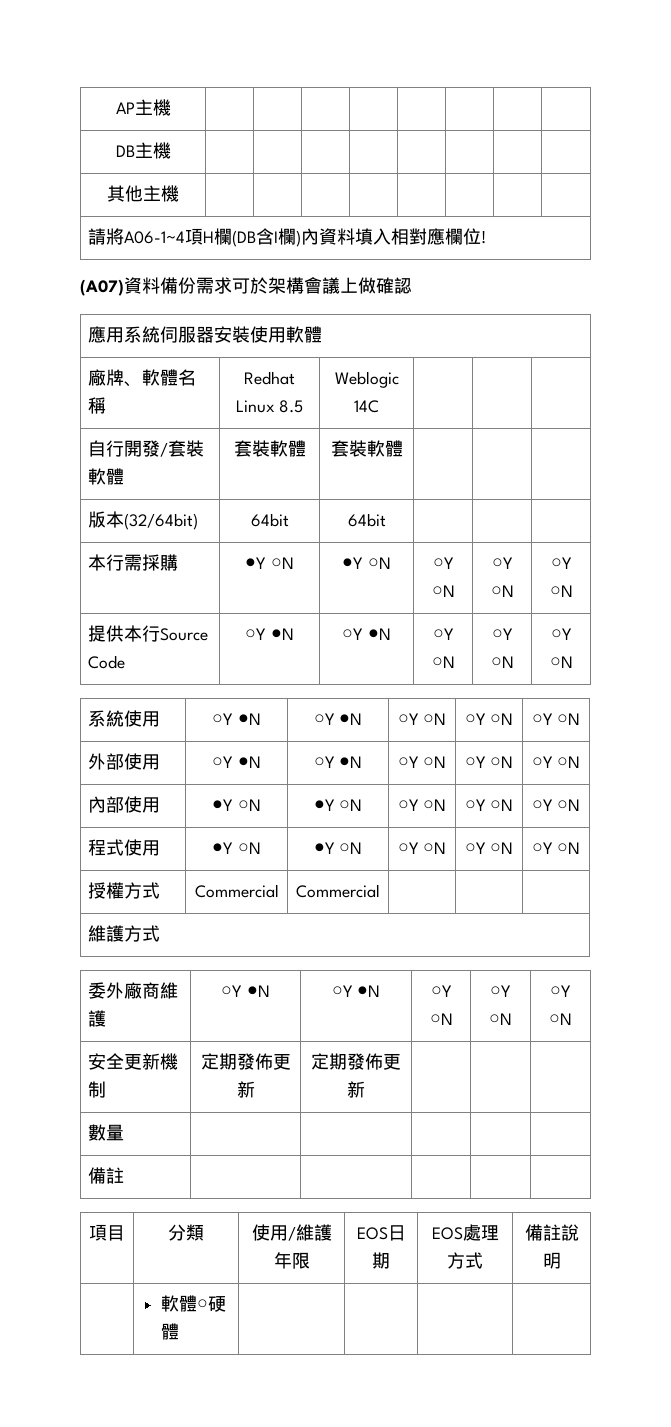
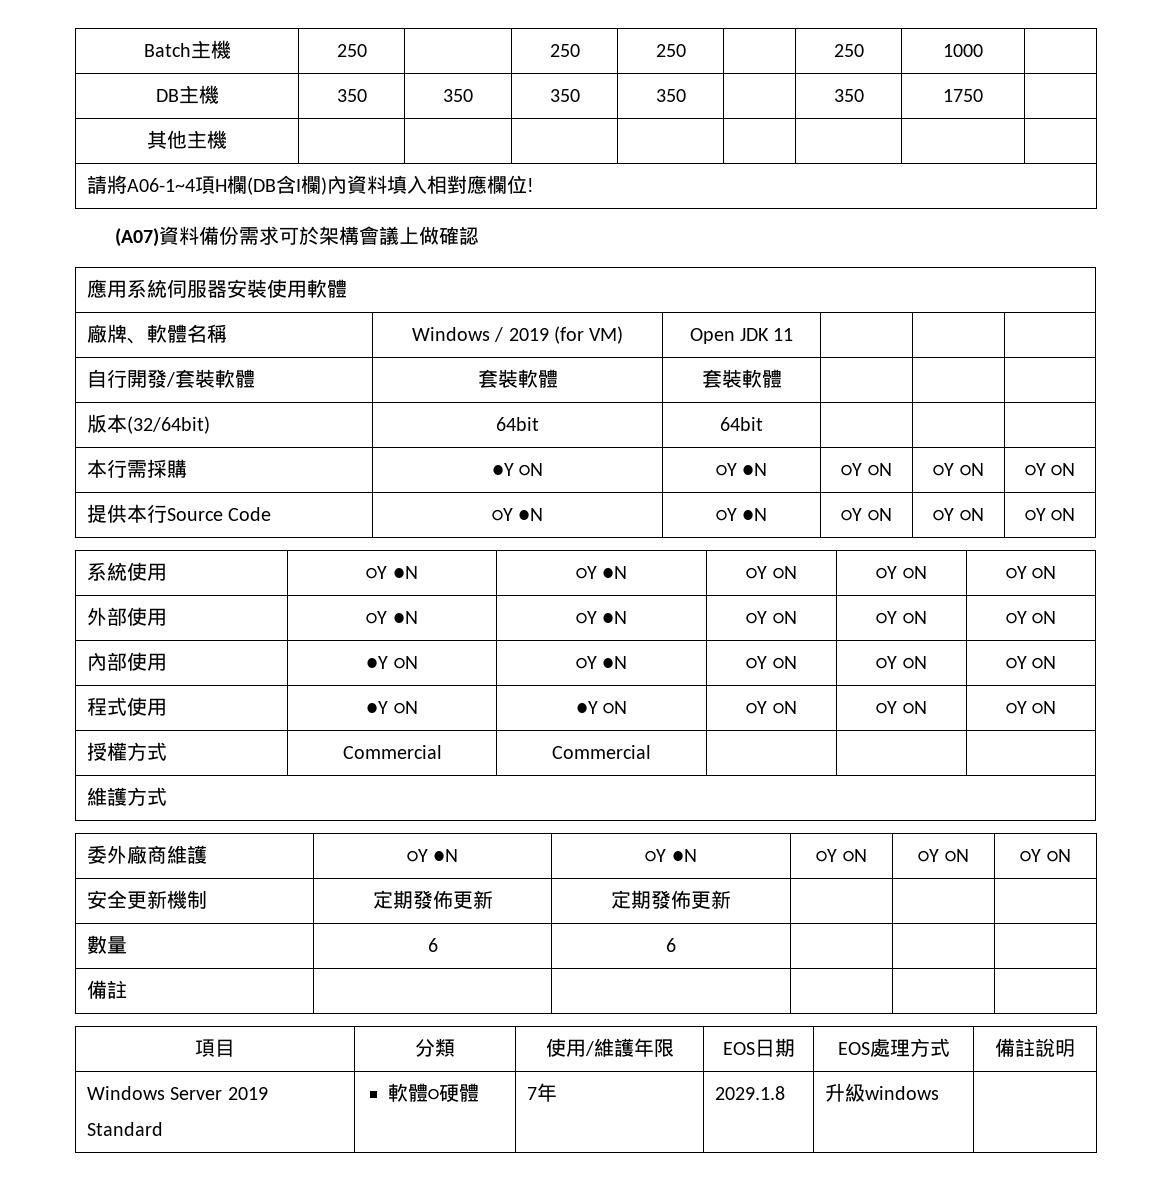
[115,99,171,116] [115,142,171,159] AP主機 | | | | | | | | // DB主機 | | | | | | | -> [143,40,231,59] [336,44,367,57] [549,44,580,57] [655,44,686,57] [833,44,864,57] [943,44,983,57] [155,85,219,104] [336,89,367,102] [443,89,473,102] [549,89,580,102] [655,89,686,102] [833,89,864,102] [943,89,983,102] Batch主機 | 250 | | 250 | 250 | | 250 | 1000 | // DB主機 | 350 | 350 | 350 | 350 | | 350 | 1750
[244,371,295,385] [235,400,304,413] [334,371,399,388] [354,400,379,413] Redhat Linux 8.5 | Weblogic 14C -> [411,326,624,344] [689,328,794,344] Windows / 2019 (for VM) | Open JDK 11
[342,557,391,569] ●Y ○N -> [715,463,768,476] ○Y ●N
[313,799,363,811] ●Y ○N -> [575,656,628,669] ○Y ●N
(125, 1132) | -> [427,938,438,952] [666,938,676,952] 6 | 6
(561, 1260) none -> [86,1086,268,1100] [86,1122,163,1136] Windows Server 2019 Standard
(179, 1331) | | -> [526,1083,557,1102] [714,1086,785,1100] [824,1083,939,1102] 7年 | 2029.1.8 | 升級windows

